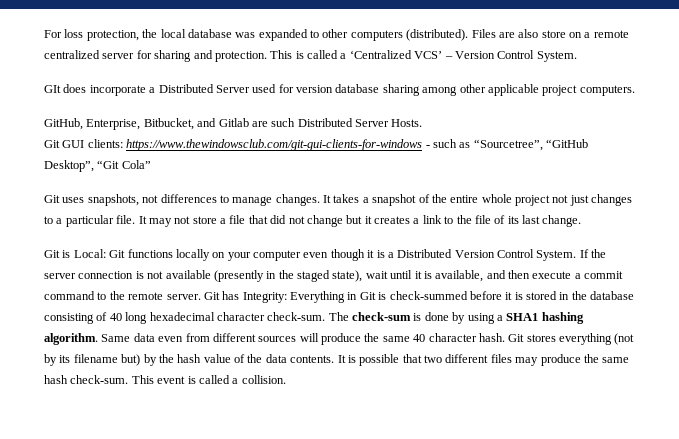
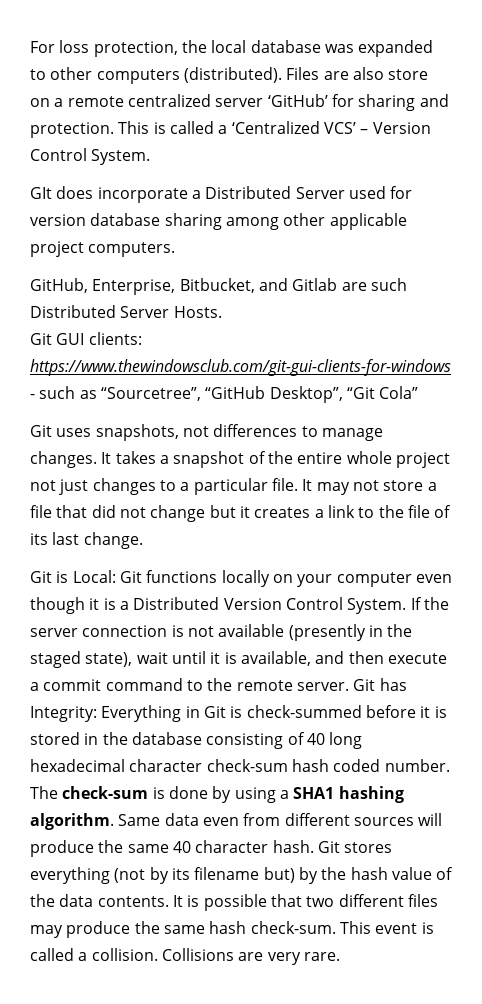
(135, 56) none -> [267,94,328,107] ‘GitHub’
[267,312,326,321] check-sum. -> [206,759,450,772] check-sum hash coded number.
(286, 379) none -> [161,948,340,965] Collisions are very rare.

